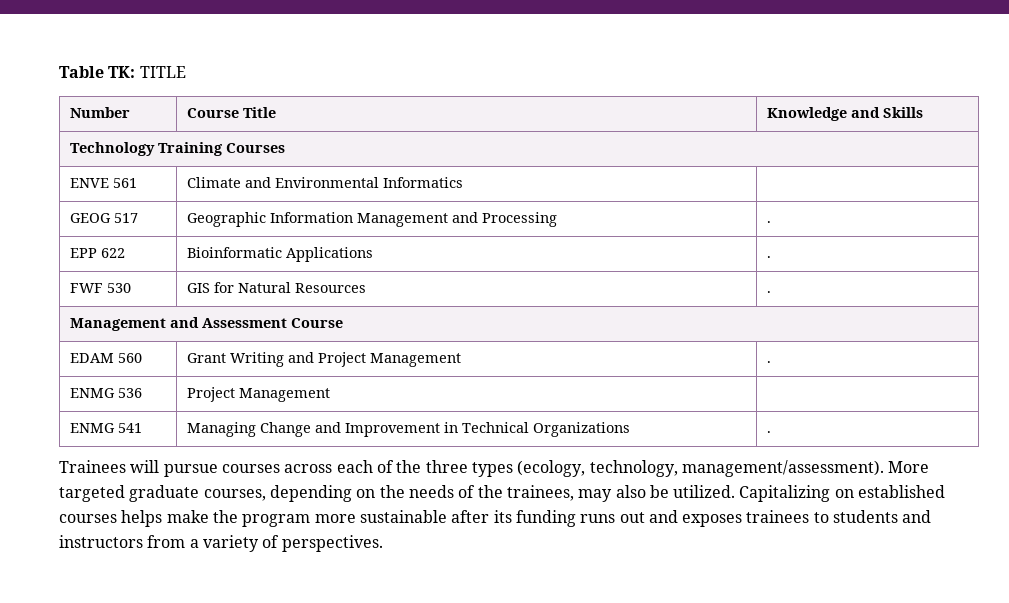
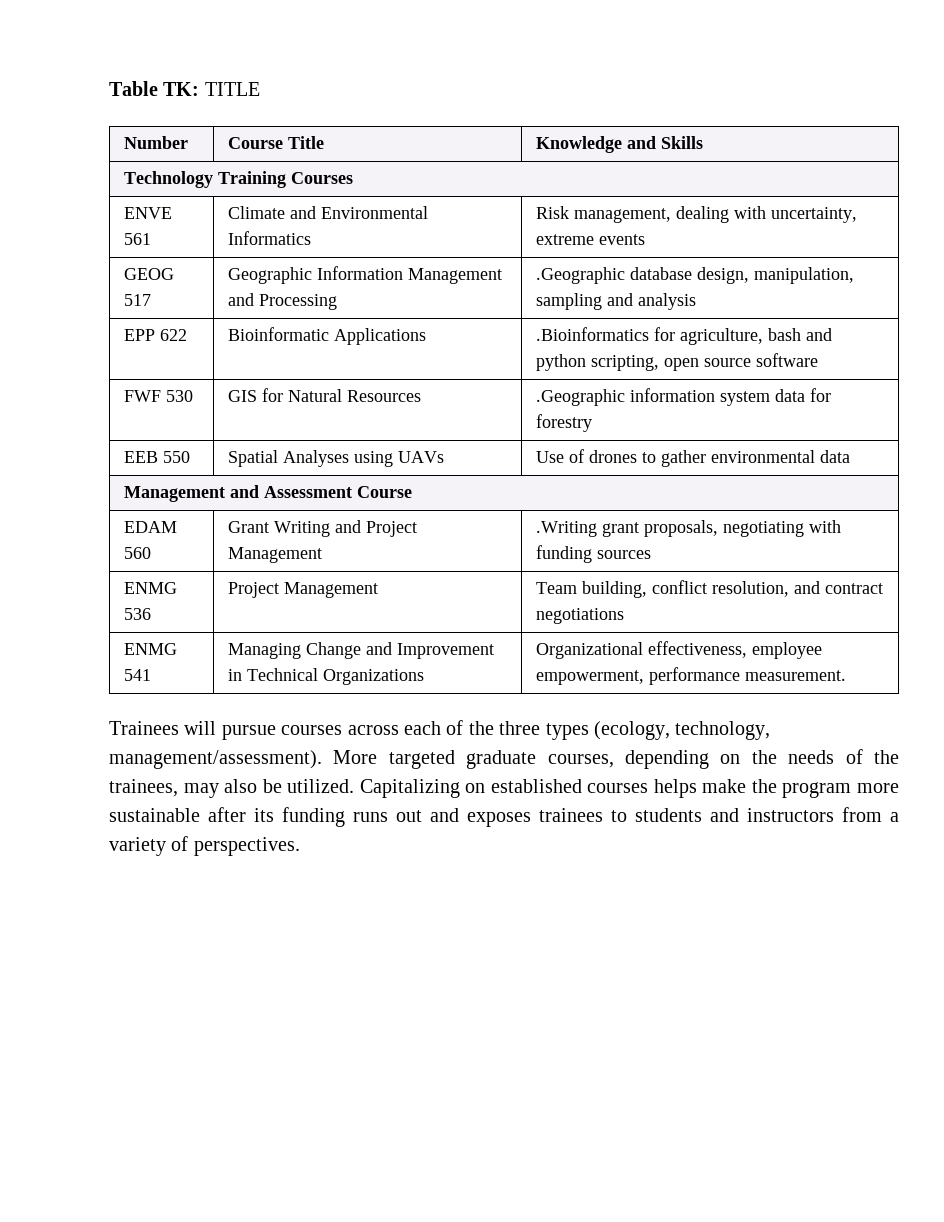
(463, 182) none -> [535,206,857,223] [535,234,645,245] Risk management, dealing with uncertainty, extreme events
[766,221,771,223] [69,248,125,258] [186,247,373,262] [766,256,771,258] . // EPP 622 | Bioinformatic Applications | . -> [535,267,854,284] [535,293,696,310] [123,329,187,341] [227,327,426,345] [535,327,832,345] [535,353,818,371] .Geographic database design, manipulation, sampling and analysis // EPP 622 | Bioinformatic Applications | .Bioinformatics for agriculture, bash and python scripting, open source software
[766,291,771,293] . -> [535,388,831,406] [535,414,592,432] [123,451,190,463] [227,450,444,467] [535,449,850,467] .Geographic information system data for forestry // EEB 550 | Spatial Analyses using UAVs | Use of drones to gather environmental data
[766,361,771,363] [69,388,142,398] [186,387,330,402] . // ENMG 536 | Project Management | -> [535,520,841,537] [535,545,651,563] [123,582,177,594] [123,608,151,620] [227,582,378,598] [535,580,883,598] [535,608,624,624] .Writing grant proposals, negotiating with funding sources // ENMG 536 | Project Management | Team building, conflict resolution, and contract negotiations
[766,431,771,433] . -> [535,641,822,659] [535,667,846,685] Organizational effectiveness, employee empowerment, performance measurement.

